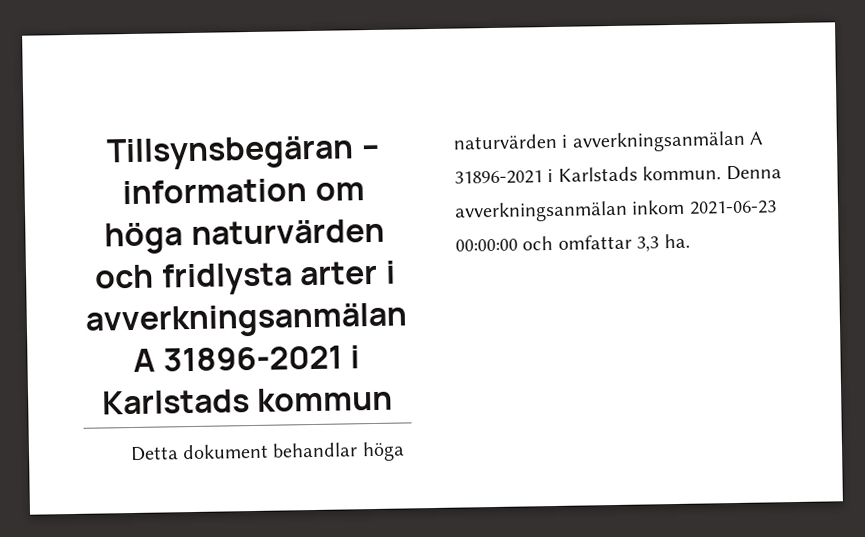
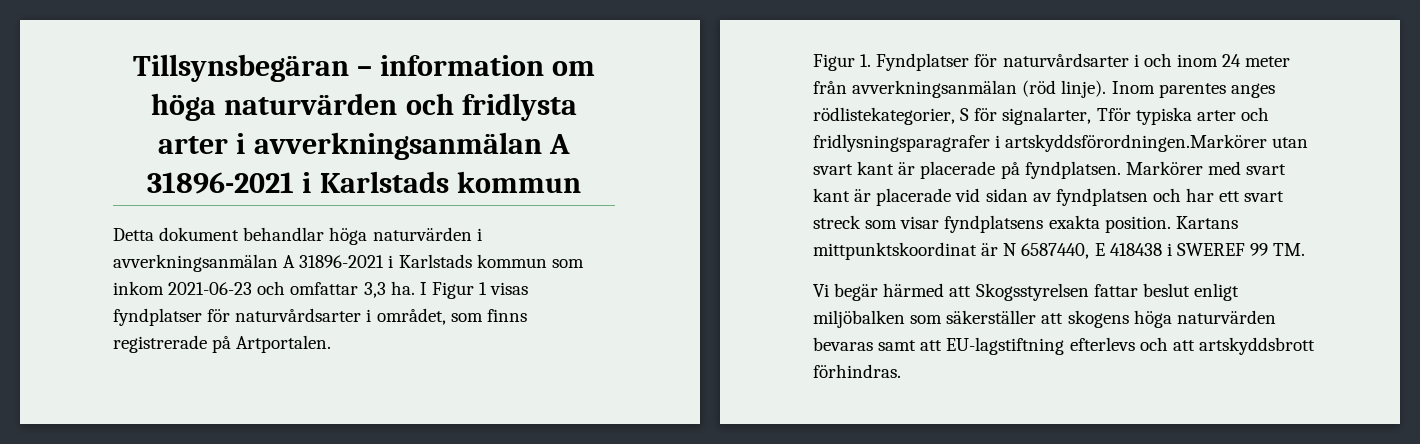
[642,165,782,181] [454,200,628,223] kommun. Denna avverkningsanmälan -> [476,254,584,268] kommun som
[455,238,518,252] 00:00:00 -> (253, 288) none
(690, 241) none -> [419,282,529,299] [113,308,527,326] [113,335,332,353] [813,53,1291,71] [813,80,1275,98] [813,107,1269,125] [813,134,1309,152] [813,161,1287,179] [813,188,1285,206] [813,215,1238,233] [813,242,1306,260] [813,283,1239,301] [813,310,1276,328] [813,337,1315,355] [813,364,901,378] I Figur 1 visas fyndplatser för naturvårdsarter i området, som finns registrerade på Artportalen. // Figur 1. Fyndplatser för naturvårdsarter i och inom 24 meter från avverkningsanmälan (röd linje). Inom parentes anges rödlistekategorier, S för signalarter, Tför typiska arter och fridlysningsparagrafer i artskyddsförordningen.Markörer utan svart kant är placerade på fyndplatsen. Markörer med svart kant är placerade vid sidan av fyndplatsen och har ett svart streck som visar fyndplatsens exakta position. Kartans mittpunktskoordinat är N 6587440, E 418438 i SWEREF 99 TM. // Vi begär härmed att Skogsstyrelsen fattar beslut enligt miljöbalken som säkerställer att skogens höga naturvärden bevaras samt att EU-lagstiftning efterlevs och att artskyddsbrott förhindras.

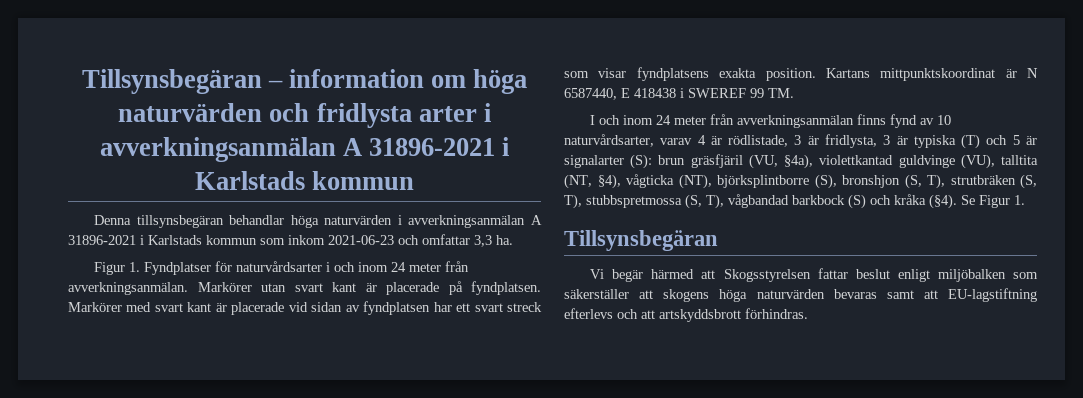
[113,227,240,241] Detta dokument -> [94,215,224,228] Denna tillsynsbegäran
[419,282,529,299] [113,308,527,326] [113,335,332,353] I Figur 1 visas fyndplatser för naturvårdsarter i området, som finns registrerade på Artportalen. -> (513, 240) none
[852,80,1275,98] [813,107,1269,125] [813,134,1268,152] avverkningsanmälan (röd linje). Inom parentes anges rödlistekategorier, S för signalarter, Tför typiska arter och fridlysningsparagrafer i artskyddsförordningen.Markörer -> [68,282,252,295] avverkningsanmälan. Markörer
[1152,188,1181,202] och -> (431, 308) none
(1306, 249) none -> [590,114,952,128] [564,134,1037,149] [564,154,1038,169] [564,174,1037,189] [564,194,1025,209] [564,230,718,251] // I och inom 24 meter från avverkningsanmälan finns fynd av 10 naturvårdsarter, varav 4 är rödlistade, 3 är fridlysta, 3 är typiska (T) och 5 är signalarter (S): brun gräsfjäril (VU, §4a), violettkantad guldvinge (VU), talltita (NT, §4), vågticka (NT), björksplintborre (S), bronshjon (S, T), strutbräken (S, T), stubbspretmossa (S, T), vågbandad barkbock (S) och kråka (§4). Se Figur 1. // Tillsynsbegäran

